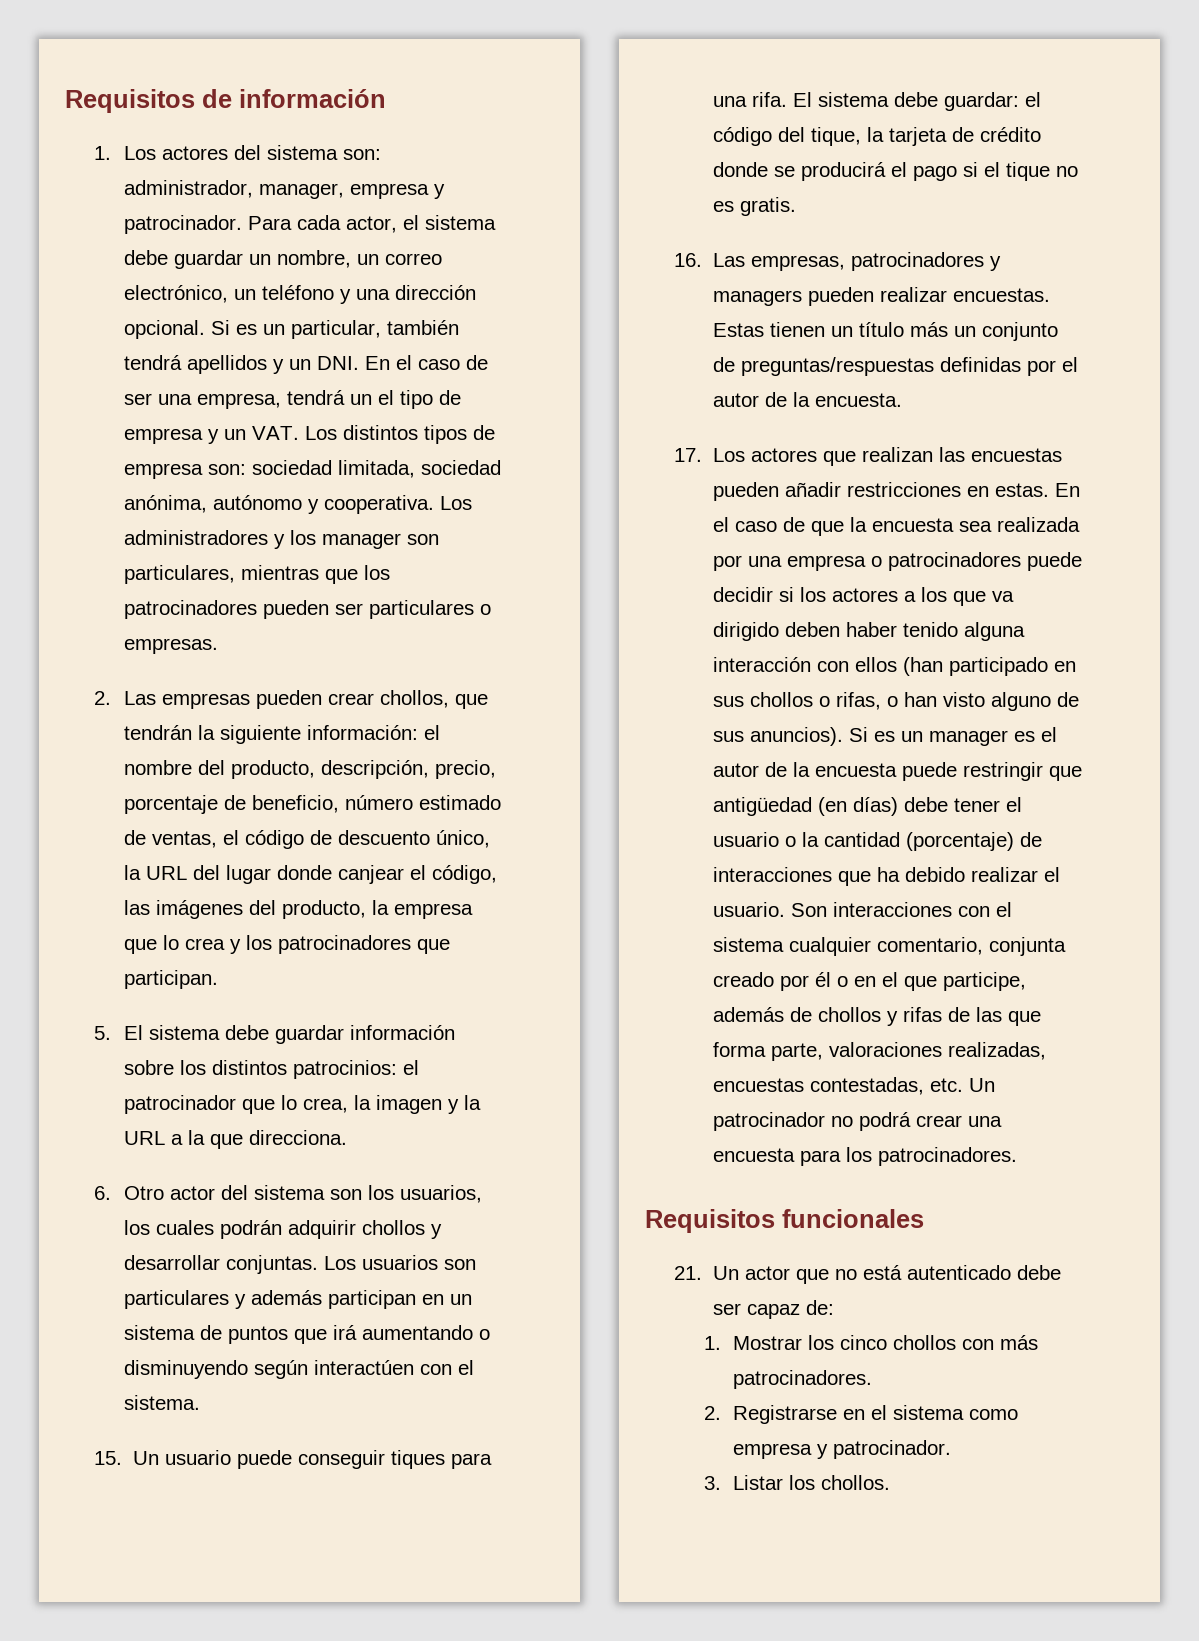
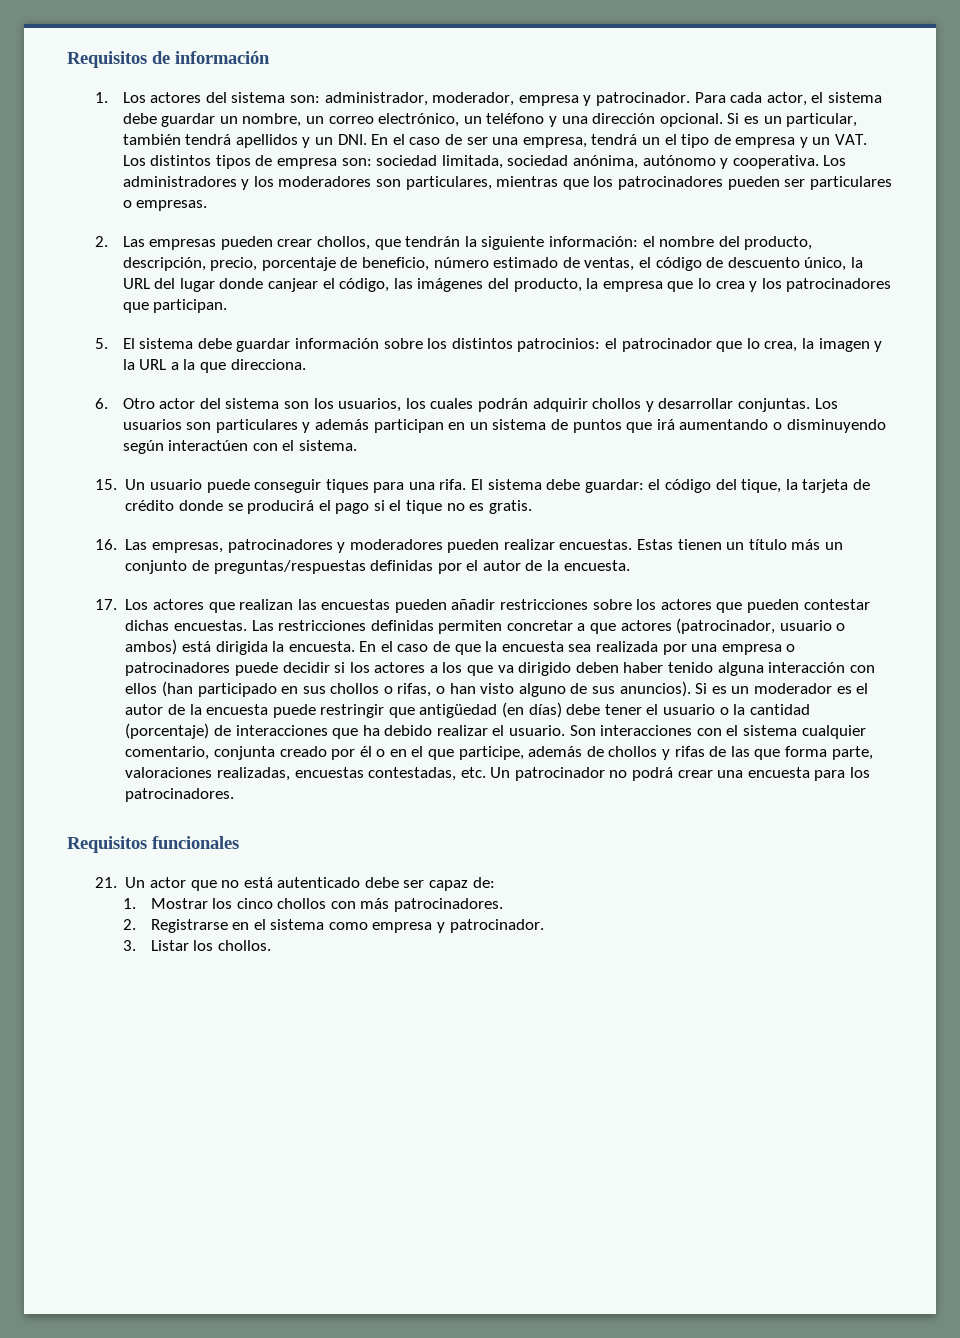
[258,183,344,199] manager, -> [432,92,515,106] moderador,
[321,533,401,549] manager -> [278,176,372,187] moderadores
[712,290,802,306] managers -> [349,539,443,550] moderadores
[966,483,1049,497] en estas. -> [592,599,870,613] [125,618,846,634] [125,639,355,655] sobre los actores que pueden contestar dichas encuestas. Las restricciones definidas permiten concretar a que actores (patrocinador, usuario o ambos) está dirigida la encuesta.
[928,730,1008,746] manager -> [753,683,832,694] moderador

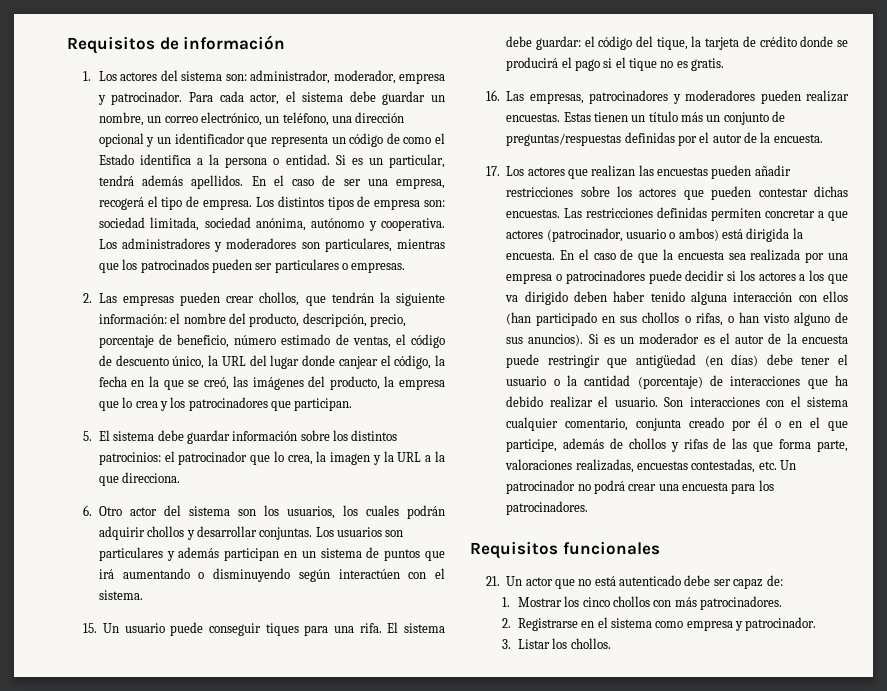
[486,113,858,127] [122,134,367,148] teléfono y una dirección opcional. Si es un particular, también tendrá apellidos y un DNI. -> [282,112,405,126] [98,133,445,147] [98,154,445,168] [98,175,244,189] teléfono, una dirección opcional y un identificador que representa un código de como el Estado identifica a la persona o entidad. Si es un particular, tendrá además apellidos.
[591,134,660,145] tendrá un -> [98,197,144,210] recogerá
[735,134,868,148] empresa y un VAT. -> [203,199,253,210] empresa.
[253,176,274,187] los -> (223, 247) none
[617,176,723,190] patrocinadores -> [140,259,209,273] patrocinados
(390, 285) none -> [434,355,445,366] [98,376,229,390] la fecha en la que se creó,

